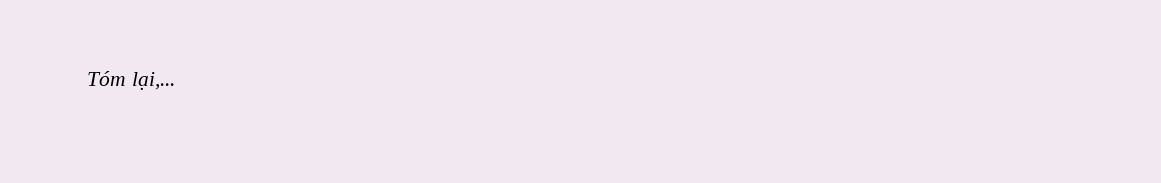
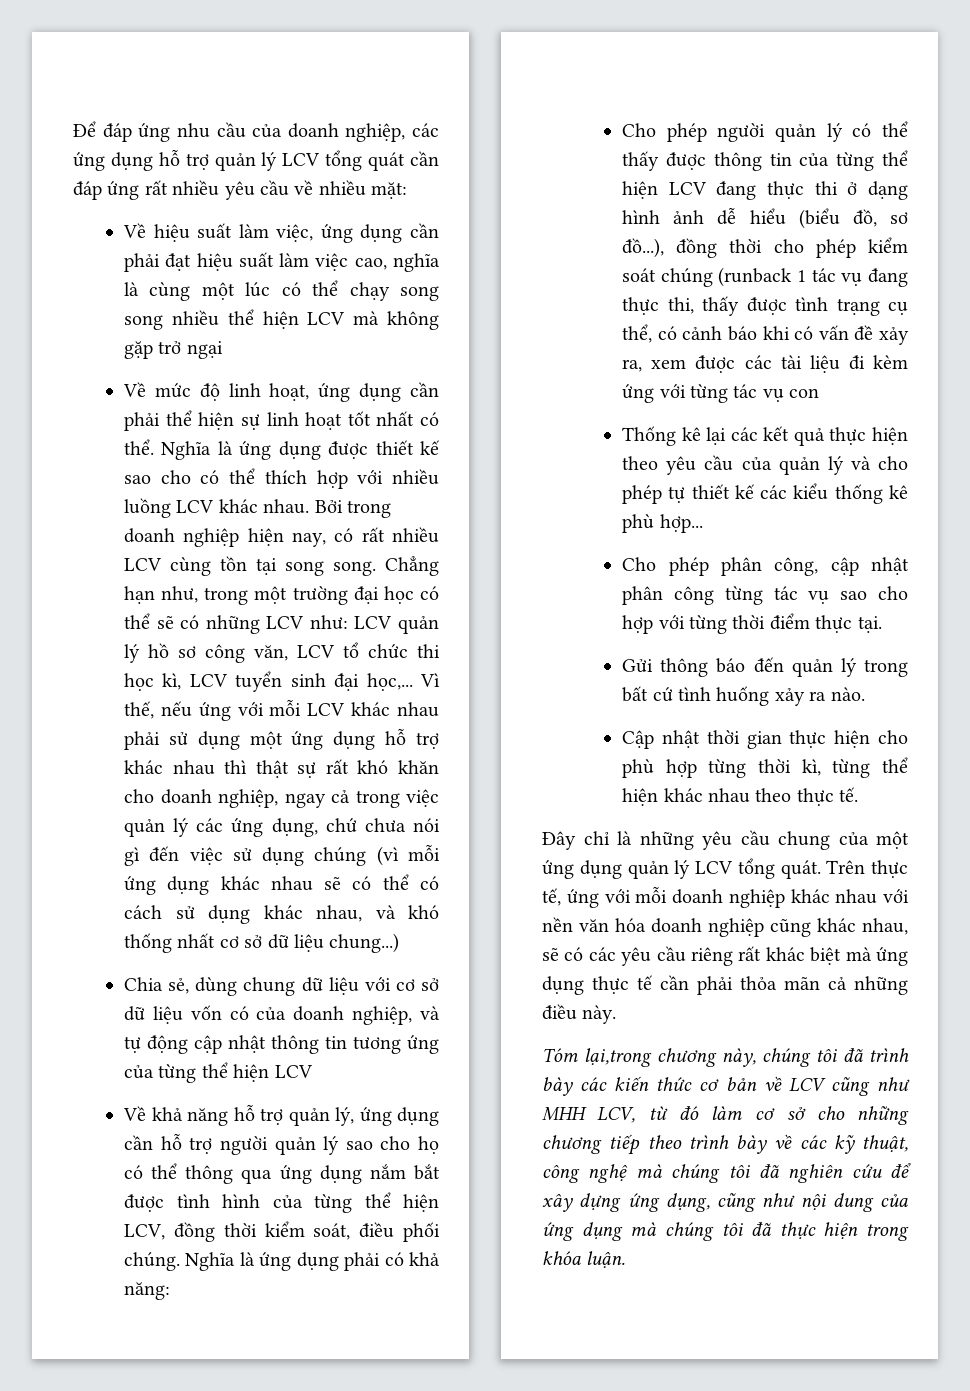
[87,71,175,90] Tóm lại,... -> [73,121,439,142] [73,149,439,171] [73,180,408,200] [123,223,439,243] [124,252,440,272] [124,280,439,301] [124,309,439,330] [124,341,223,359] [123,382,439,402] [124,410,439,431] [124,439,439,460] [124,468,439,489] [124,498,392,518] [124,527,439,547] [124,556,439,576] [124,586,439,605] [124,613,439,634] [124,642,440,663] [124,671,441,692] [124,699,439,721] [124,728,439,750] [124,759,439,778] [124,789,439,808] [124,818,440,837] [124,844,440,866] [124,874,439,895] [124,905,439,924] [124,933,400,953] [124,977,439,996] [124,1005,440,1025] [124,1035,439,1054] [124,1062,313,1083] [123,1104,439,1126] [124,1133,439,1155] [124,1163,440,1184] [124,1192,439,1213] [124,1221,440,1242] [124,1252,441,1271] [124,1282,171,1300] [622,121,908,142] [622,150,908,171] [622,181,908,200] [622,207,908,229] [622,237,908,258] [622,267,908,287] [622,296,908,316] [622,324,909,345] [622,355,908,373] [622,384,820,403] [622,426,908,446] [622,455,908,475] [622,483,908,504] [622,514,703,533] [622,557,909,576] [622,586,908,605] [622,613,882,634] [622,657,908,677] [622,686,865,706] [622,730,908,749] [622,757,908,778] [622,787,859,806] [542,830,909,850] [542,858,908,879] [542,886,909,908] [542,917,908,937] [542,946,908,966] [542,975,908,995] [542,1004,617,1024] [542,1048,909,1067] [542,1076,910,1096] [542,1106,909,1125] [542,1134,908,1155] [542,1163,911,1183] [542,1193,908,1212] [542,1222,909,1241] [542,1251,626,1268] Để đáp ứng nhu cầu của doanh nghiệp, các ứng dụng hỗ trợ quản lý LCV tổng quát cần đáp ứng rất nhiều yêu cầu về nhiều mặt: // Về hiệu suất làm việc, ứng dụng cần phải đạt hiệu suất làm việc cao, nghĩa là cùng một lúc có thể chạy song song nhiều thể hiện LCV mà không gặp trở ngại // Về mức độ linh hoạt, ứng dụng cần phải thể hiện sự linh hoạt tốt nhất có thể. Nghĩa là ứng dụng được thiết kế sao cho có thể thích hợp với nhiều luồng LCV khác nhau. Bởi trong doanh nghiệp hiện nay, có rất nhiều LCV cùng tồn tại song song. Chẳng hạn như, trong một trường đại học có thể sẽ có những LCV như: LCV quản lý hồ sơ công văn, LCV tổ chức thi học kì, LCV tuyển sinh đại học,... Vì thế, nếu ứng với mỗi LCV khác nhau phải sử dụng một ứng dụng hỗ trợ khác nhau thì thật sự rất khó khăn cho doanh nghiệp, ngay cả trong việc quản lý các ứng dụng, chứ chưa nói gì đến việc sử dụng chúng (vì mỗi ứng dụng khác nhau sẽ có thể có cách sử dụng khác nhau, và khó thống nhất cơ sở dữ liệu chung...) // Chia sẻ, dùng chung dữ liệu với cơ sở dữ liệu vốn có của doanh nghiệp, và tự động cập nhật thông tin tương ứng của từng thể hiện LCV // Về khả năng hỗ trợ quản lý, ứng dụng cần hỗ trợ người quản lý sao cho họ có thể thông qua ứng dụng nắm bắt được tình hình của từng thể hiện LCV, đồng thời kiểm soát, điều phối chúng. Nghĩa là ứng dụng phải có khả năng: // Cho phép người quản lý có thể thấy được thông tin của từng thể hiện LCV đang thực thi ở dạng hình ảnh dễ hiểu (biểu đồ, sơ đồ...), đồng thời cho phép kiểm soát chúng (runback 1 tác vụ đang thực thi, thấy được tình trạng cụ thể, có cảnh báo khi có vấn đề xảy ra, xem được các tài liệu đi kèm ứng với từng tác vụ con // Thống kê lại các kết quả thực hiện theo yêu cầu của quản lý và cho phép tự thiết kế các kiểu thống kê phù hợp... // Cho phép phân công, cập nhật phân công từng tác vụ sao cho hợp với từng thời điểm thực tại. // Gửi thông báo đến quản lý trong bất cứ tình huống xảy ra nào. // Cập nhật thời gian thực hiện cho phù hợp từng thời kì, từng thể hiện khác nhau theo thực tế. // Đây chỉ là những yêu cầu chung của một ứng dụng quản lý LCV tổng quát. Trên thực tế, ứng với mỗi doanh nghiệp khác nhau với nền văn hóa doanh nghiệp cũng khác nhau, sẽ có các yêu cầu riêng rất khác biệt mà ứng dụng thực tế cần phải thỏa mãn cả những điều này. // Tóm lại,trong chương này, chúng tôi đã trình bày các kiến thức cơ bản về LCV cũng như MHH LCV, từ đó làm cơ sở cho những chương tiếp theo trình bày về các kỹ thuật, công nghệ mà chúng tôi đã nghiên cứu để xây dựng ứng dụng, cũng như nội dung của ứng dụng mà chúng tôi đã thực hiện trong khóa luận.

